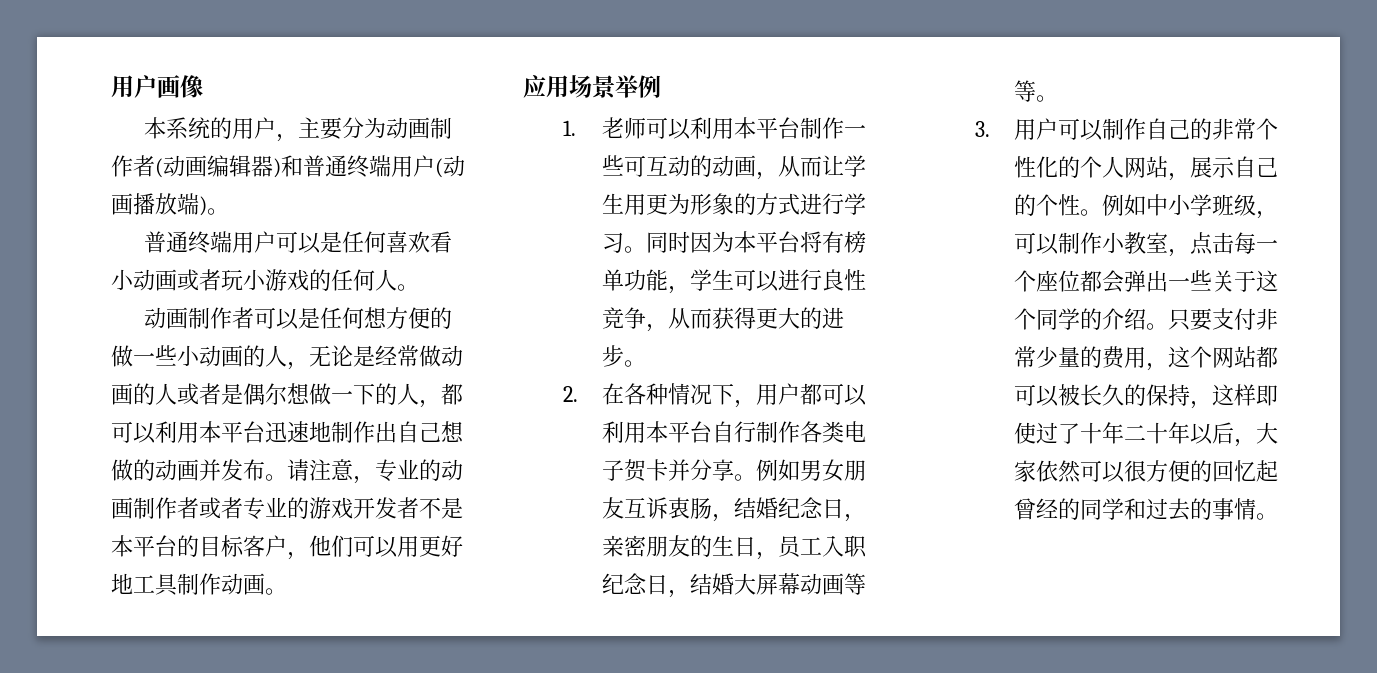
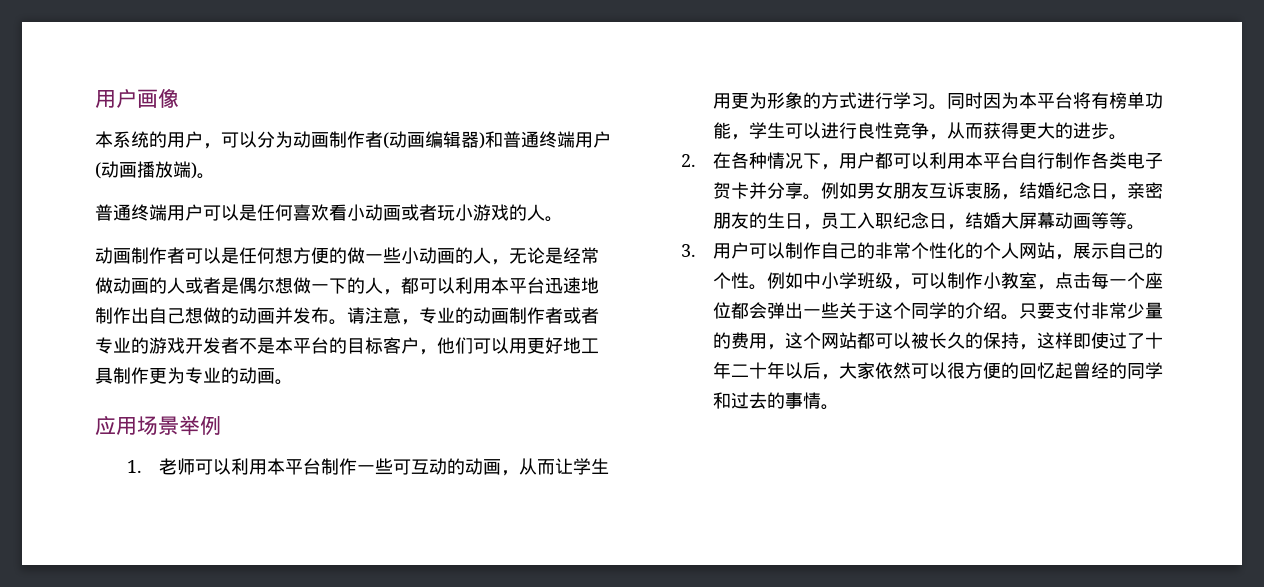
[298,117,343,140] 主要 -> [221,131,257,148] 可以
[331,269,375,291] 任何 -> (527, 212) none
(221, 584) none -> [149,367,239,384] 更为专业的

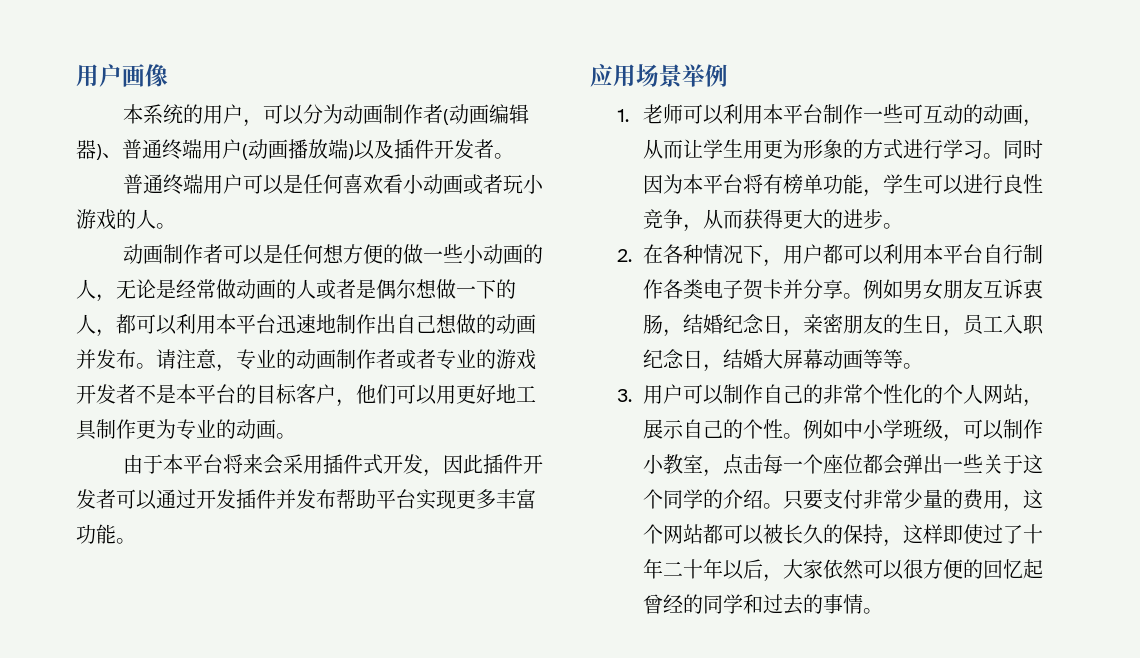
[485,131,503,148] 和 -> [102,153,122,158] 、
(197, 170) none -> [354,139,494,160] 以及插件开发者
(293, 382) none -> [122,454,543,477] [76,489,536,510] [76,524,136,544] // 由于本平台将来会采用插件式开发，因此插件开发者可以通过开发插件并发布帮助平台实现更多丰富功能。

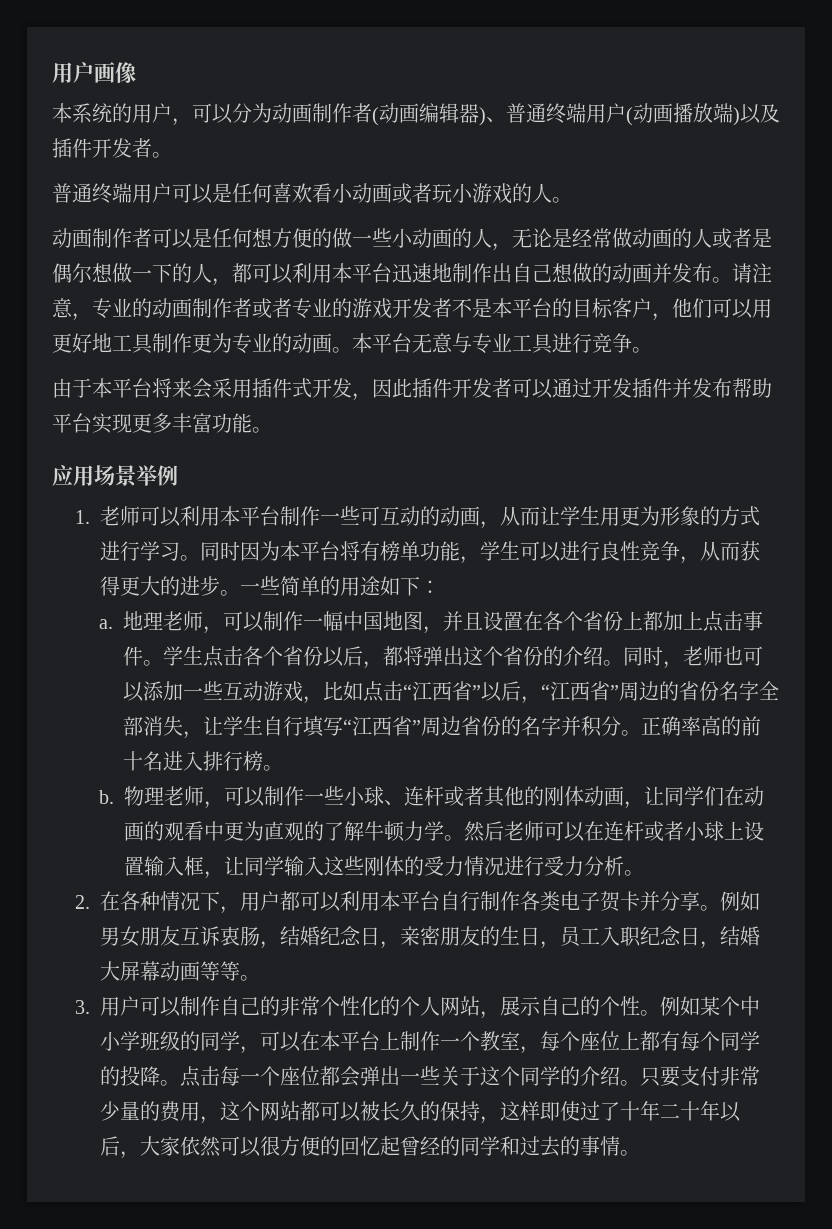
(296, 436) none -> [352,333,652,354] 本平台无意与专业工具进行竞争。
(904, 226) none -> [240,576,441,596] [98,611,763,634] [122,646,763,669] [122,681,779,704] [122,716,761,739] [122,751,283,771] [98,786,764,809] [123,821,764,842] [123,856,644,879] 一些简单的用途如下： // a.地理老师，可以制作一幅中国地图，并且设置在各个省份上都加上点击事件。学生点击各个省份以后，都将弹出这个省份的介绍。同时，老师也可以添加一些互动游戏，比如点击“江西省”以后，“江西省”周边的省份名字全部消失，让学生自行填写“江西省”周边省份的名字并积分。正确率高的前十名进入排行榜。 // b.物理老师，可以制作一些小球、连杆或者其他的刚体动画，让同学们在动画的观看中更为直观的了解牛顿力学。然后老师可以在连杆或者小球上设置输入框，让同学输入这些刚体的受力情况进行受力分析。
(844, 429) none -> [700,996,741,1016] 某个
[943,419,1044,442] [643,454,724,477] ，可以制作小教室， -> [180,1031,761,1054] [100,1066,181,1086] 的同学，可以在本平台上制作一个教室，每个座位上都有每个同学的投降。

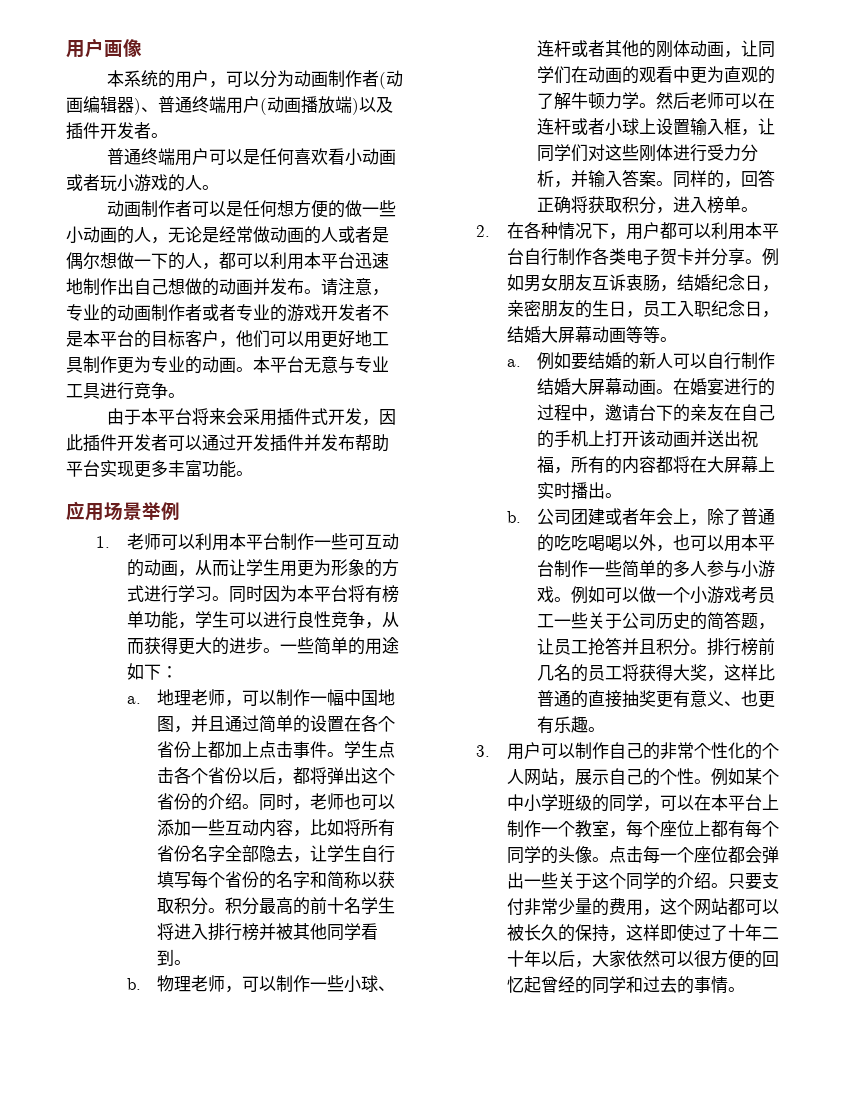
(483, 621) none -> [225,715,311,733] 通过简单的
[262,681,679,704] 游戏，比如点击“江西省”以后，“江西省”周边的 -> [259,819,396,837] 内容，比如将所有
[142,716,183,736] 消失 -> [259,845,294,862] 隐去
[342,716,701,737] “江西省”周边省份的名字并积分。正确率 -> [191,871,396,889] [157,897,277,915] 每个省份的名字和简称以获取积分。积分最
(163, 761) none -> [361,897,396,914] [157,923,175,940] 学生将
(263, 761) none -> [259,923,379,941] [157,949,175,966] 并被其他同学看到
[283,856,324,876] 输入 -> [571,144,606,162] 们对
[403,856,504,876] 的受力情况 -> (674, 152) none
(624, 866) none -> [554,169,776,188] [537,196,742,214] ，并输入答案。同样的，回答正确将获取积分，进入榜单
(261, 978) none -> [506,352,776,370] [537,378,776,396] [537,404,776,422] [537,430,759,448] [537,456,776,474] [537,482,623,500] [506,508,776,526] [537,534,776,552] [537,560,776,578] [537,586,776,604] [537,611,776,630] [537,637,776,656] [537,664,776,682] [537,690,776,708] [537,716,606,734] // a.例如要结婚的新人可以自行制作结婚大屏幕动画。在婚宴进行的过程中，邀请台下的亲友在自己的手机上打开该动画并送出祝福，所有的内容都将在大屏幕上实时播出。 // b.公司团建或者年会上，除了普通的吃吃喝喝以外，也可以用本平台制作一些简单的多人参与小游戏。例如可以做一个小游戏考员工一些关于公司历史的简答题，让员工抢答并且积分。排行榜前几名的员工将获得大奖，这样比普通的直接抽奖更有意义、也更有乐趣。
[120,1066,161,1086] 投降 -> [557,846,592,863] 头像

